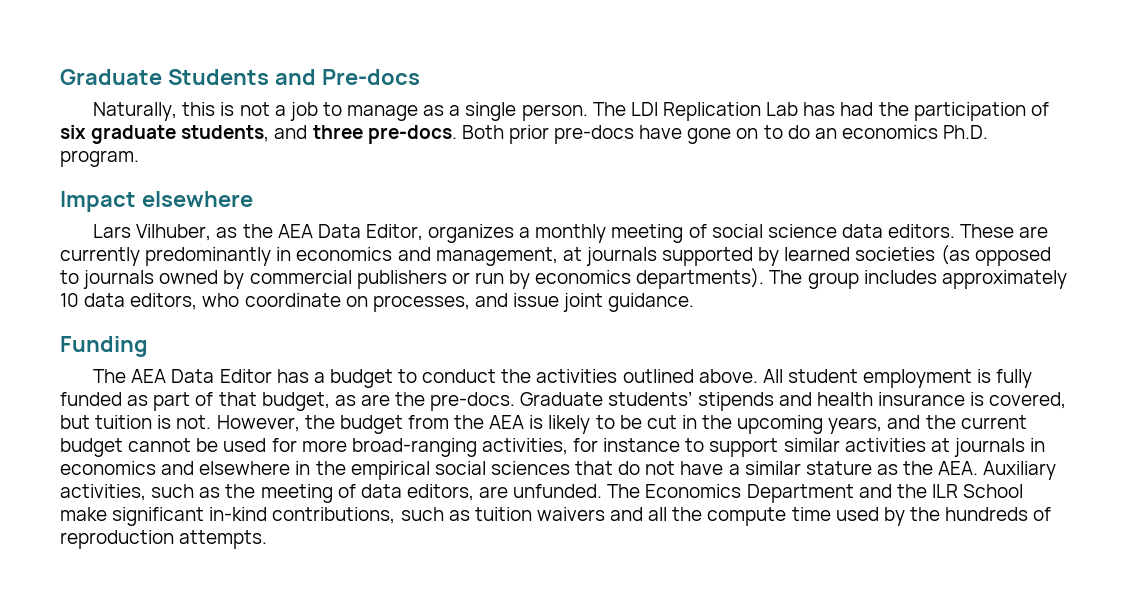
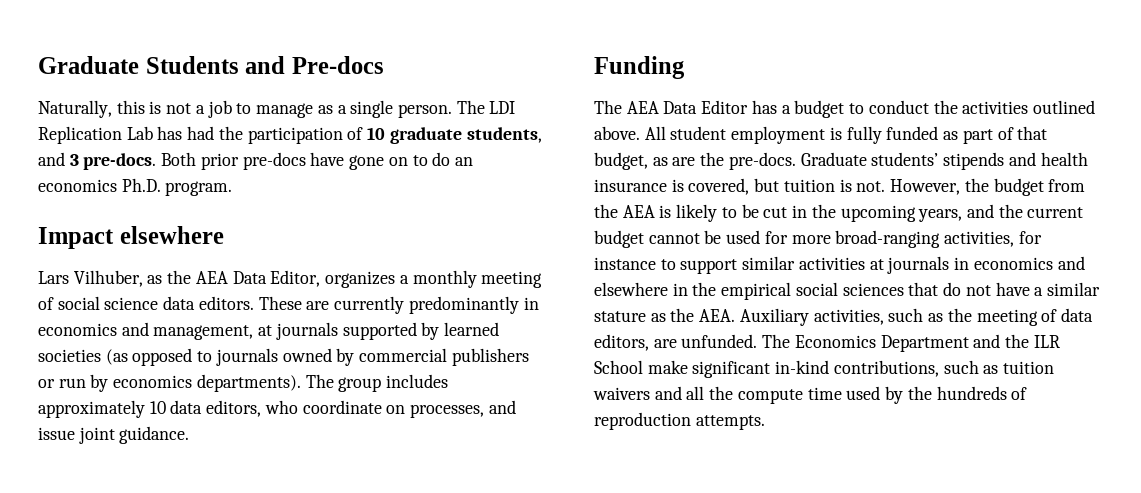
[60,125,86,139] six -> [367,127,386,140] 10
[312,125,363,139] three -> [69,154,79,166] 3

